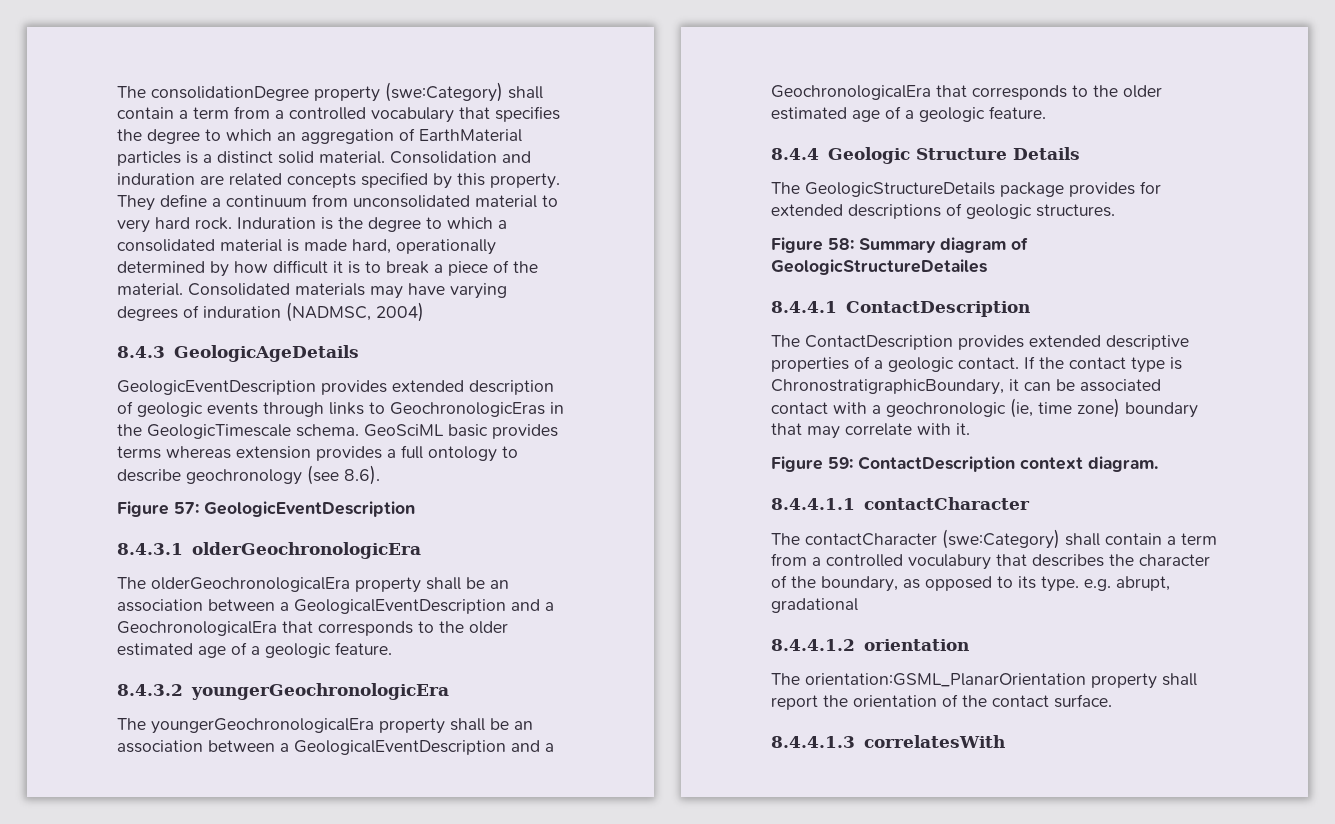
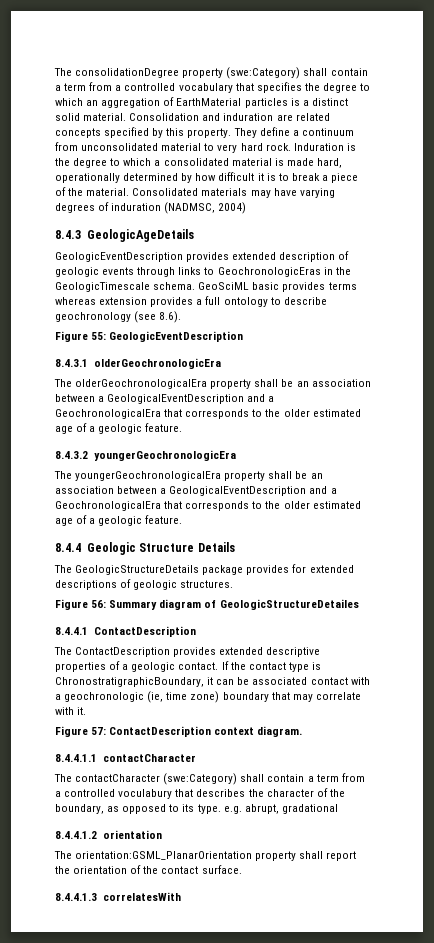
[174,502,199,514] 57: -> [91,332,107,340] 55:
[828,238,854,250] 58: -> [91,600,107,608] 56:
[828,457,853,469] 59: -> [91,727,107,735] 57:

